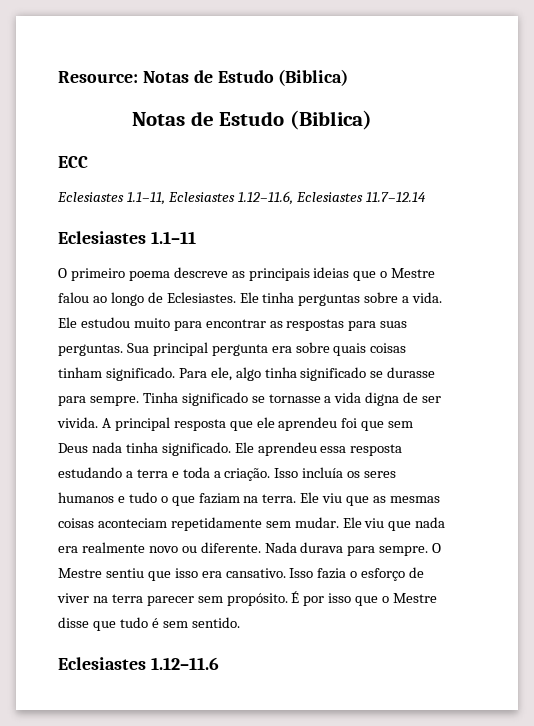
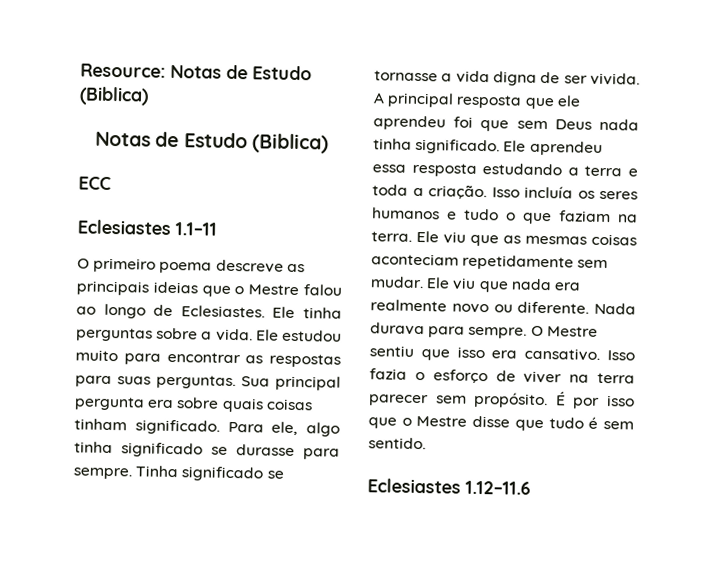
[57,191,426,205] // Eclesiastes 1.1–11, Eclesiastes 1.12–11.6, Eclesiastes 11.7–12.14 -> (111, 183) none

